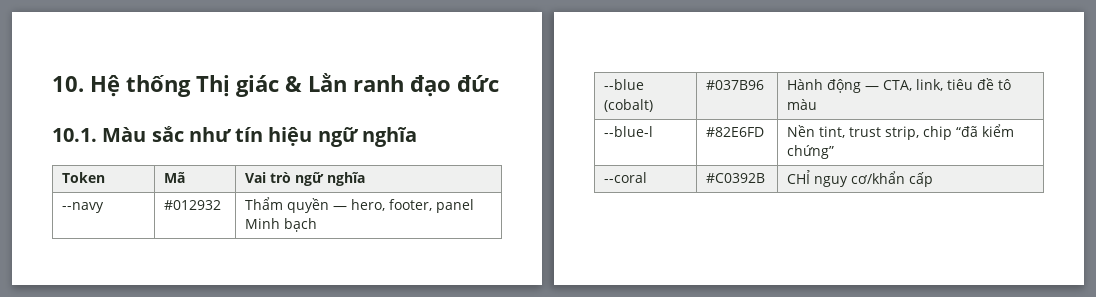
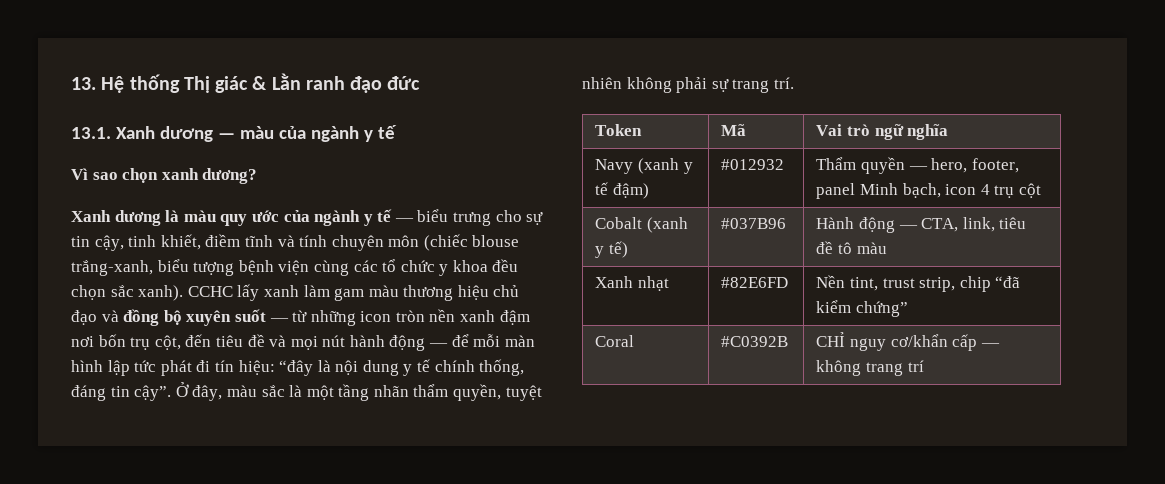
[52,76,84,92] 10. -> [71,77,96,90] 13.
[52,126,417,147] 10.1. Màu sắc như tín hiệu ngữ nghĩa -> [71,125,397,142] [71,168,258,184] [71,209,544,226] [71,234,520,251] [71,259,519,276] [71,284,520,301] [71,309,530,326] [71,334,535,351] [71,359,525,376] [71,382,542,401] [582,77,794,93] 13.1. Xanh dương — màu của ngành y tế // Vì sao chọn xanh dương? // Xanh dương là màu quy ước của ngành y tế — biểu trưng cho sự tin cậy, tinh khiết, điềm tĩnh và tính chuyên môn (chiếc blouse trắng-xanh, biểu tượng bệnh viện cùng các tổ chức y khoa đều chọn sắc xanh). CCHC lấy xanh làm gam màu thương hiệu chủ đạo và đồng bộ xuyên suốt — từ những icon tròn nền xanh đậm nơi bốn trụ cột, đến tiêu đề và mọi nút hành động — để mỗi màn hình lập tức phát đi tín hiệu: “đây là nội dung y tế chính thống, đáng tin cậy”. Ở đây, màu sắc là một tầng nhãn thẩm quyền, tuyệt nhiên không phải sự trang trí.
[62,202,105,213] --navy -> [595,158,693,174] [595,182,649,199] Navy (xanh y tế đậm)
[284,218,318,232] [604,79,645,90] [604,99,654,112] bạch // --blue (cobalt) -> [902,183,1041,198] [595,217,688,233] [595,241,628,258] bạch, icon 4 trụ cột // Cobalt (xanh y tế)
[604,126,654,137] --blue-l -> [595,276,669,291] Xanh nhạt
[604,172,648,183] --coral -> [595,335,635,347] Coral
(934, 179) none -> [980,343,1000,347] [816,360,924,376] — không trang trí

